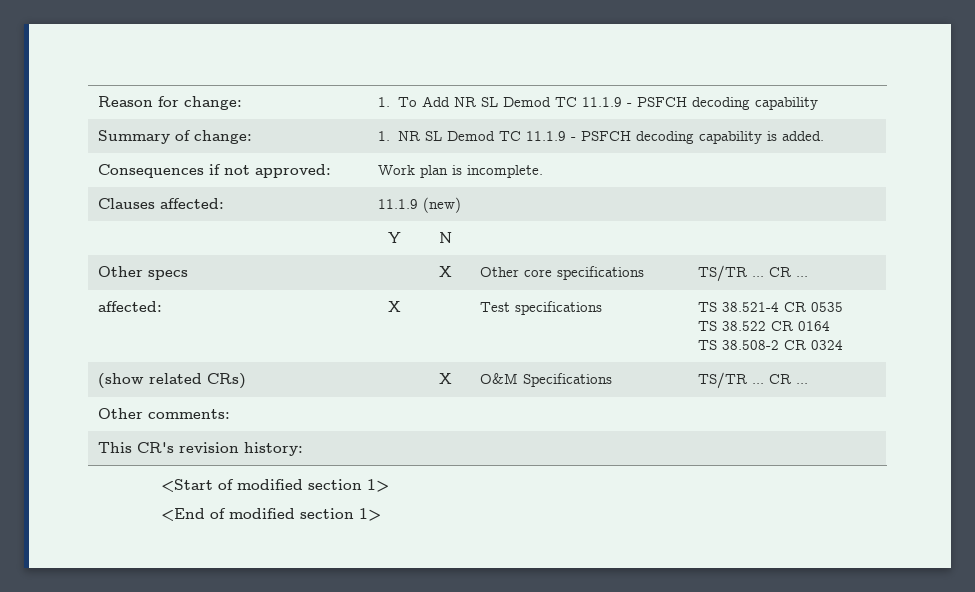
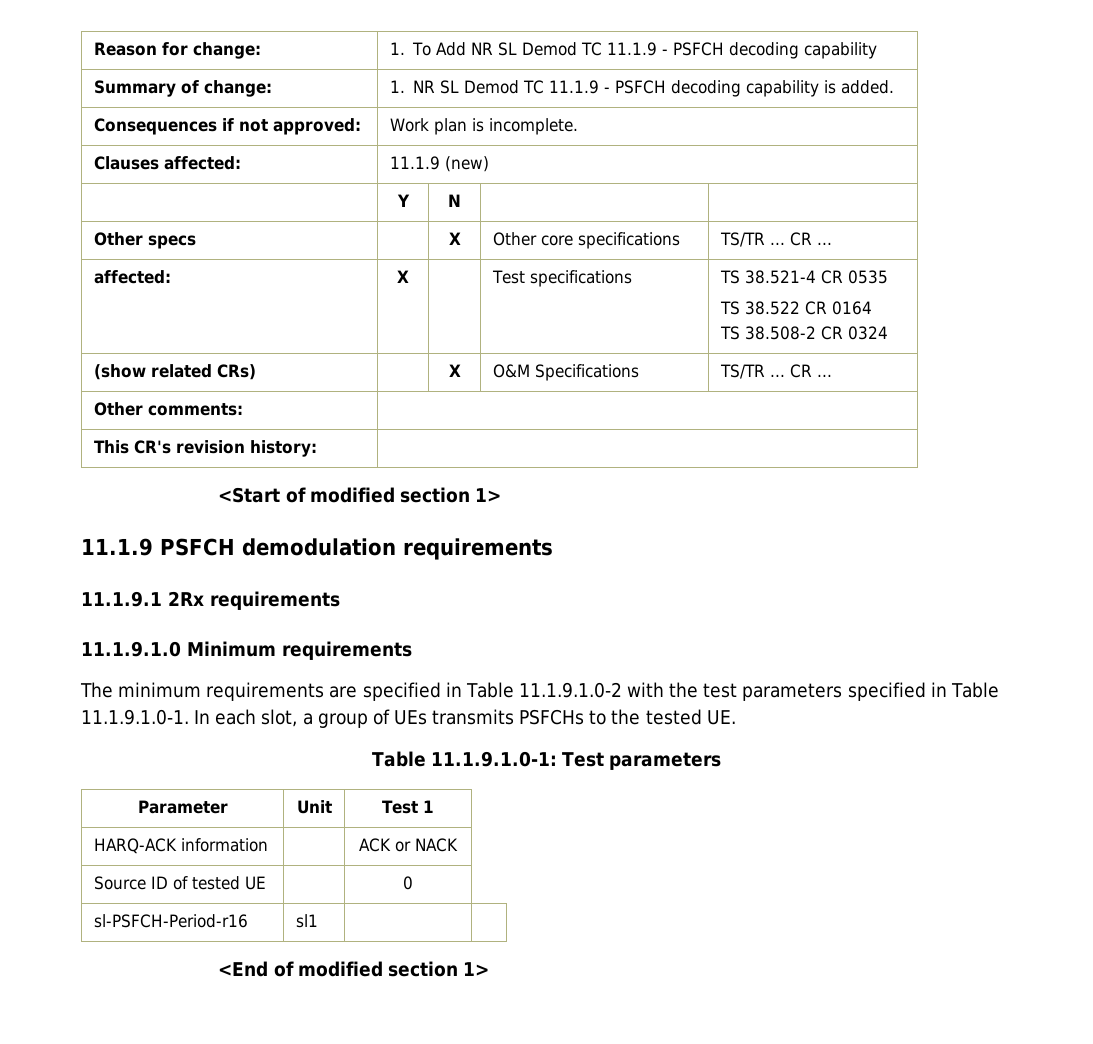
(389, 485) none -> [81,538,553,560] [81,591,340,610] [81,641,412,660] [80,682,999,701] [81,709,736,728] [371,751,722,770] [137,800,228,814] [296,800,332,814] [382,800,434,814] [93,838,268,854] [359,838,458,852] [93,876,266,890] [403,876,413,890] [93,914,248,928] [295,914,318,928] // 11.1.9 PSFCH demodulation requirements // 11.1.9.1 2Rx requirements // 11.1.9.1.0 Minimum requirements // The minimum requirements are specified in Table 11.1.9.1.0-2 with the test parameters specified in Table 11.1.9.1.0-1. In each slot, a group of UEs transmits PSFCHs to the tested UE. // Table 11.1.9.1.0-1: Test parameters // Parameter | Unit | Test 1 // HARQ-ACK information | | ACK or NACK // Source ID of tested UE | | 0 // sl-PSFCH-Period-r16 | sl1 | |

